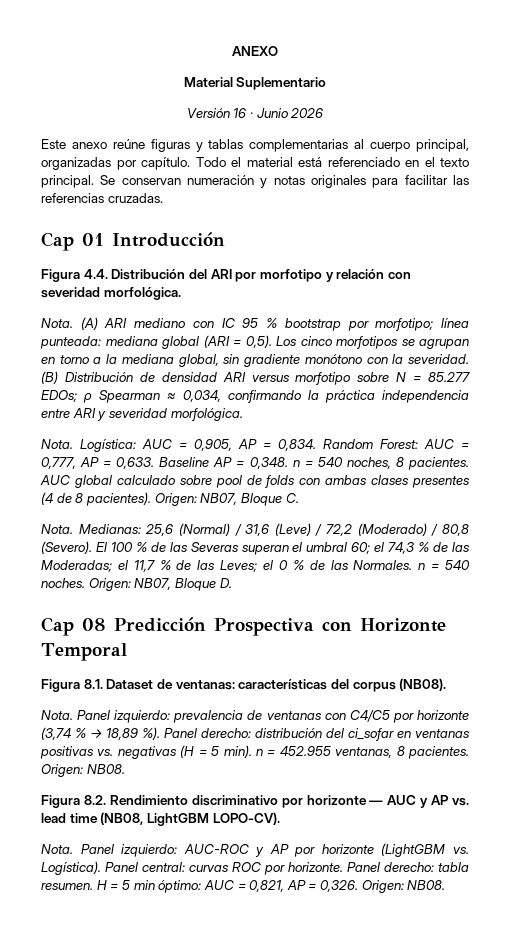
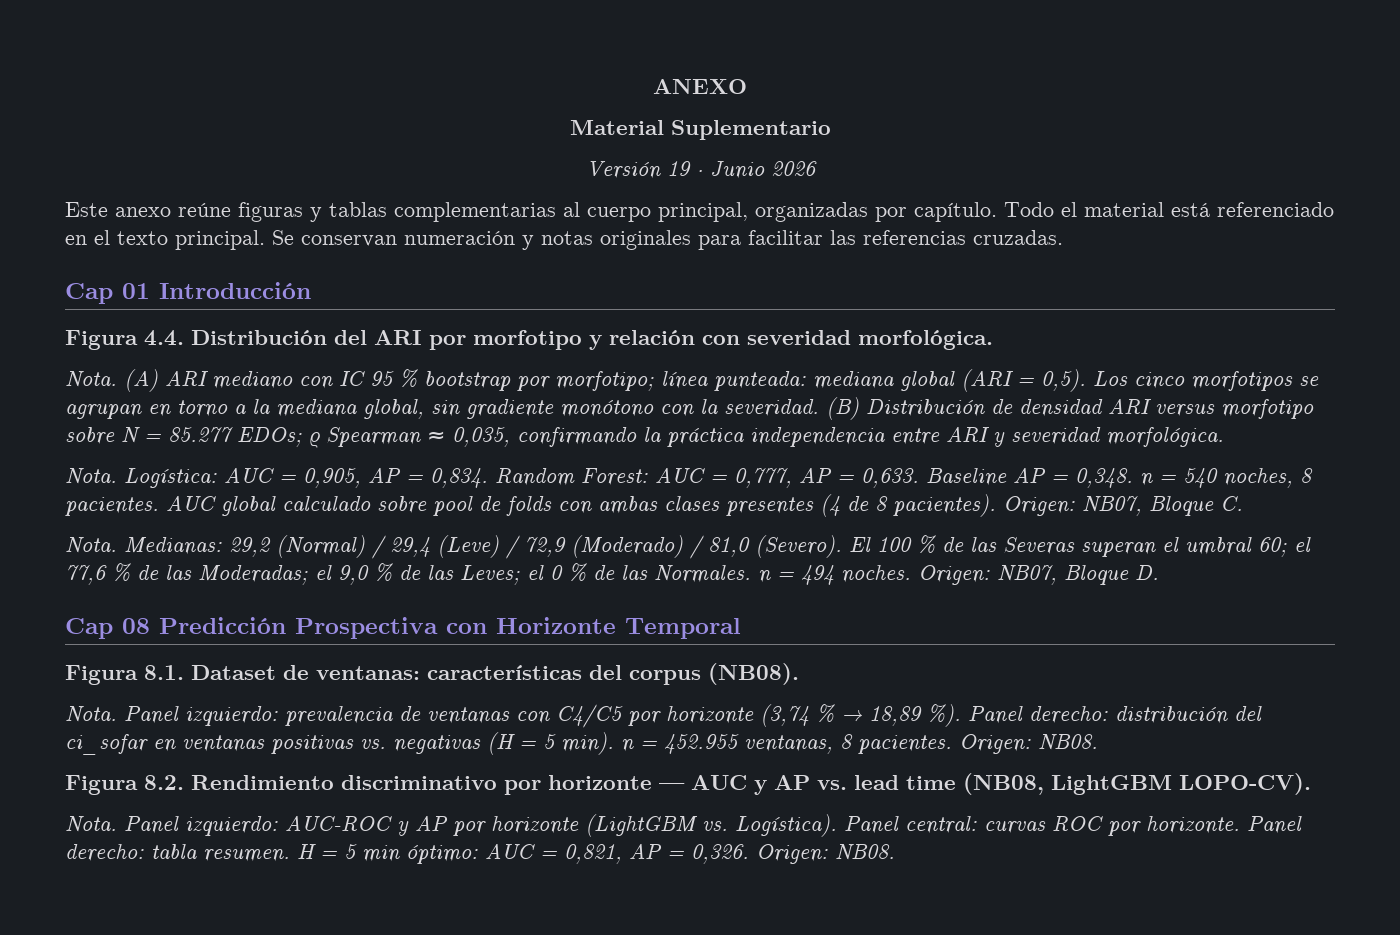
[233,108,247,118] 16 -> [666,161,691,176] 19
[182,390,221,402] 0,034, -> [452,427,510,447] 0,035,
[145,524,174,536] 25,6 -> [229,537,271,557] 29,2
[245,524,270,536] 31,6 -> [390,537,430,557] 29,4
[326,524,353,536] 72,2 -> [524,537,566,557] 72,9
[441,524,469,536] 80,8 -> [708,537,750,557] 81,0
[388,542,416,554] 74,3 -> [65,565,107,585] 77,6
[133,560,155,572] 11,7 -> [338,565,369,585] 9,0
[445,560,471,570] 540 -> [801,565,834,585] 494

